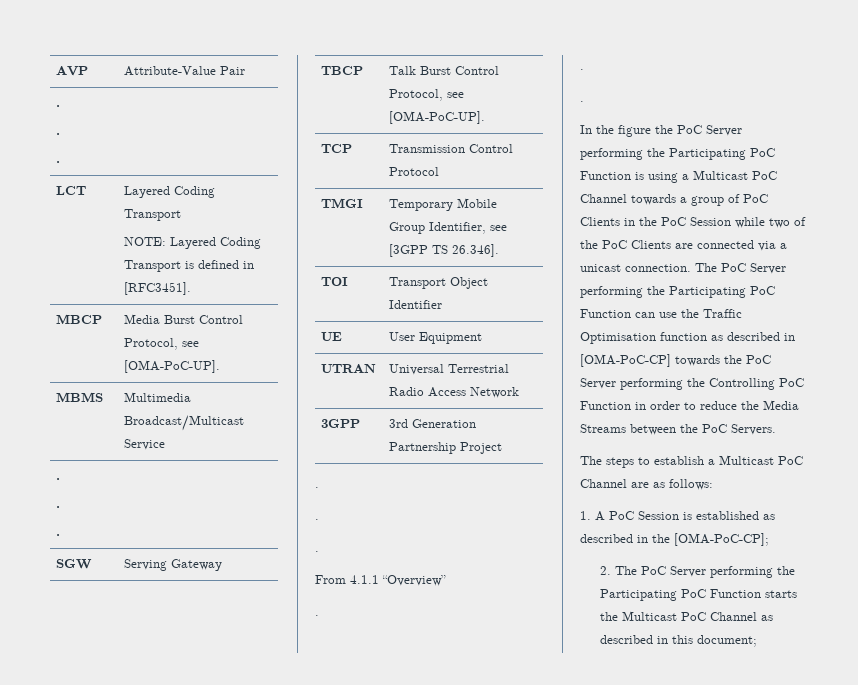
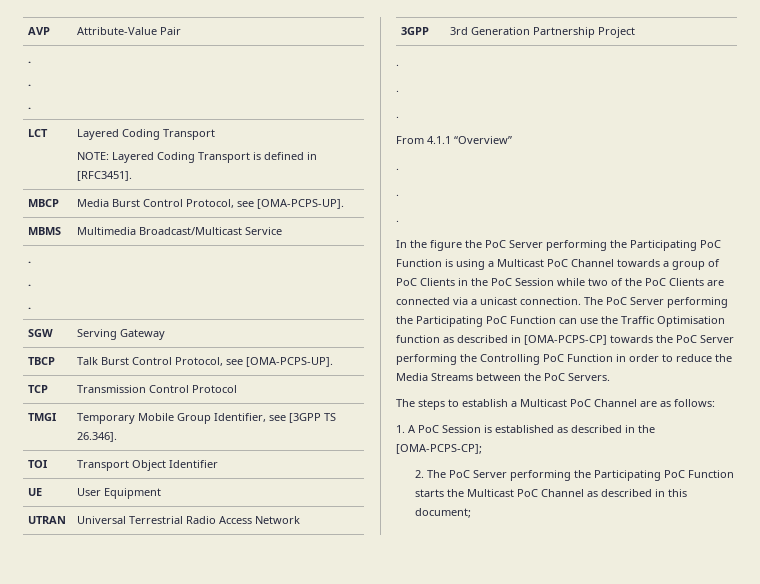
[124,360,221,373] [OMA-PoC-UP]. -> [257,199,345,209] [OMA-PCPS-UP].
[389,111,486,124] [OMA-PoC-UP]. -> [246,357,334,367] [OMA-PCPS-UP].
[580,354,671,367] [OMA-PoC-CP] -> [524,335,607,345] [OMA-PCPS-CP]
[674,533,769,546] [OMA-PoC-CP]; -> [396,444,482,454] [OMA-PCPS-CP];

